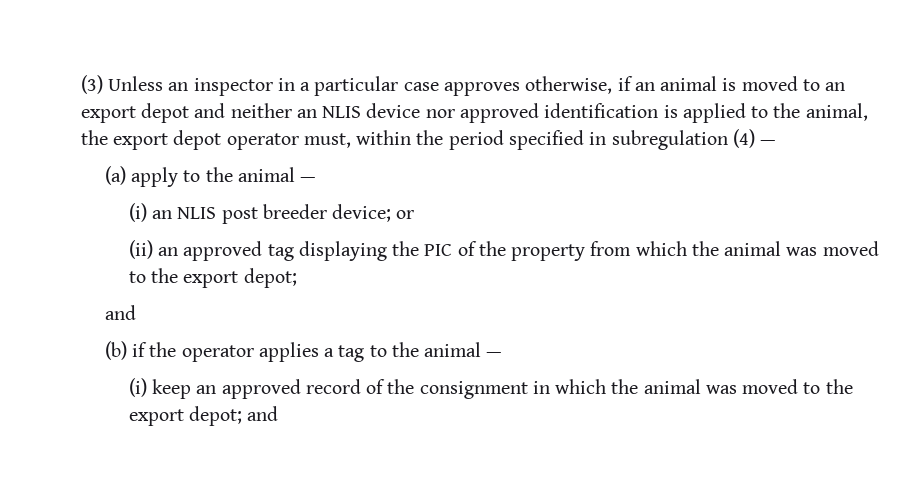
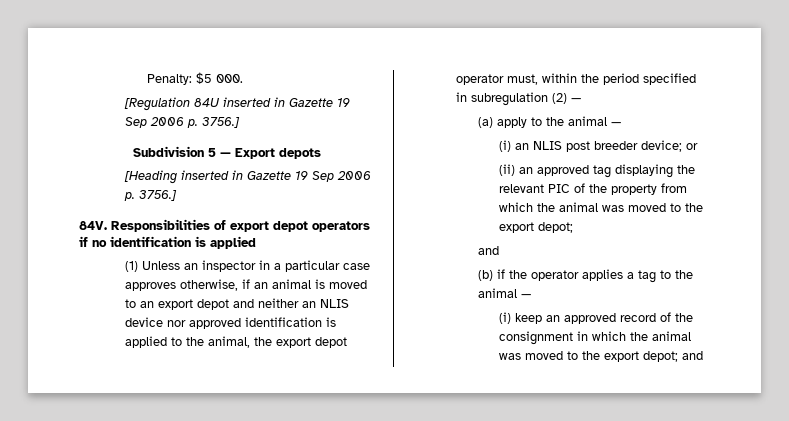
[80,75,103,94] (3) -> [147,72,244,85] [123,97,350,111] [124,117,240,128] [133,146,321,159] [123,170,371,184] [123,190,177,201] [79,219,370,232] [79,236,256,249] [124,261,138,272] Penalty: $5 000. // [Regulation 84U inserted in Gazette 19 Sep 2006 p. 3756.] // Subdivision 5 — Export depots // [Heading inserted in Gazette 19 Sep 2006 p. 3756.] // 84V. Responsibilities of export depot operators if no identification is applied // (1)
[732,129,755,148] (4) -> [551,93,567,104] (2)
(420, 248) none -> [498,184,544,193] relevant

